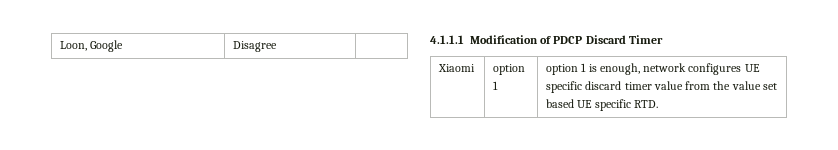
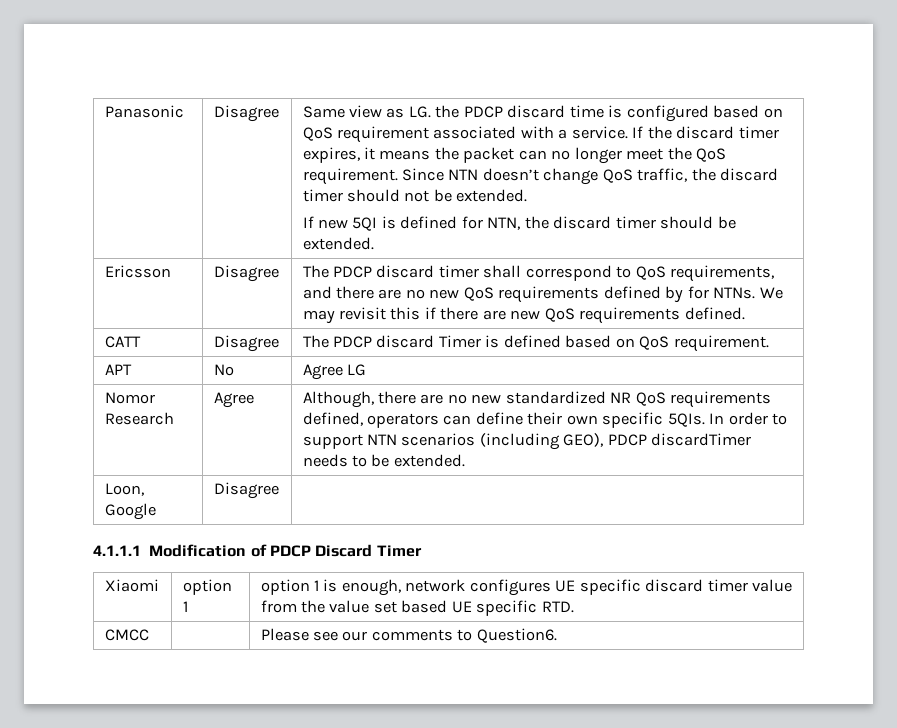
(60, 46) none -> [104,105,184,118] [213,105,279,122] [302,105,783,122] [302,126,779,143] [302,147,727,164] [302,168,779,185] [302,189,528,202] [302,216,736,231] [302,237,374,250] [104,265,171,278] [213,265,279,282] [302,265,775,282] [302,286,783,303] [302,307,745,324] [104,336,141,348] [213,335,279,352] [302,335,769,352] [104,364,132,375] [213,364,234,376] [302,364,366,380] [104,392,155,404] [104,412,174,425] [213,392,254,408] [302,391,772,408] [302,412,788,428] [302,433,752,450] [302,454,465,467] Panasonic | Disagree | Same view as LG. the PDCP discard time is configured based on QoS requirement associated with a service. If the discard timer expires, it means the packet can no longer meet the QoS requirement. Since NTN doesn’t change QoS traffic, the discard timer should not be extended. // If new 5QI is defined for NTN, the discard timer should be extended. // Ericsson | Disagree | The PDCP discard timer shall correspond to QoS requirements, and there are no new QoS requirements defined by for NTNs. We may revisit this if there are new QoS requirements defined. // CATT | Disagree | The PDCP discard Timer is defined based on QoS requirement. // APT | No | Agree LG // Nomor Research | Agree | Although, there are no new standardized NR QoS requirements defined, operators can define their own specific 5QIs. In order to support NTN scenarios (including GEO), PDCP discardTimer needs to be extended. //
(658, 104) none -> [104,629,149,641] [260,628,557,643] // CMCC | | Please see our comments to Question6.

